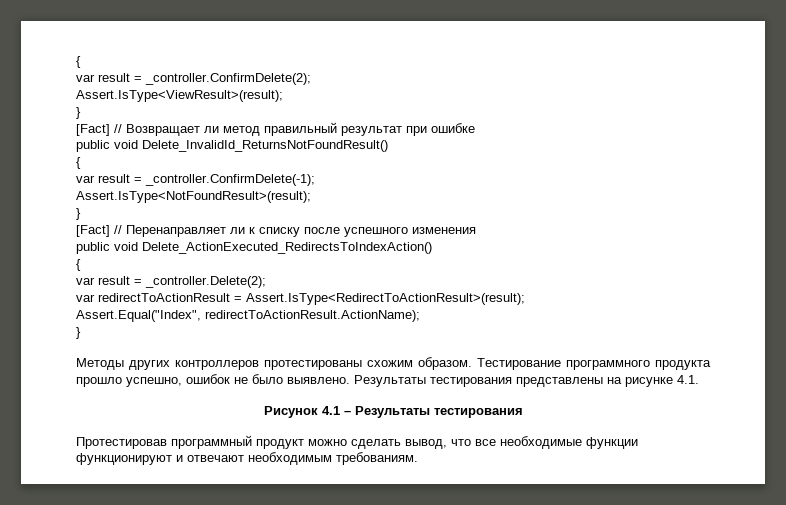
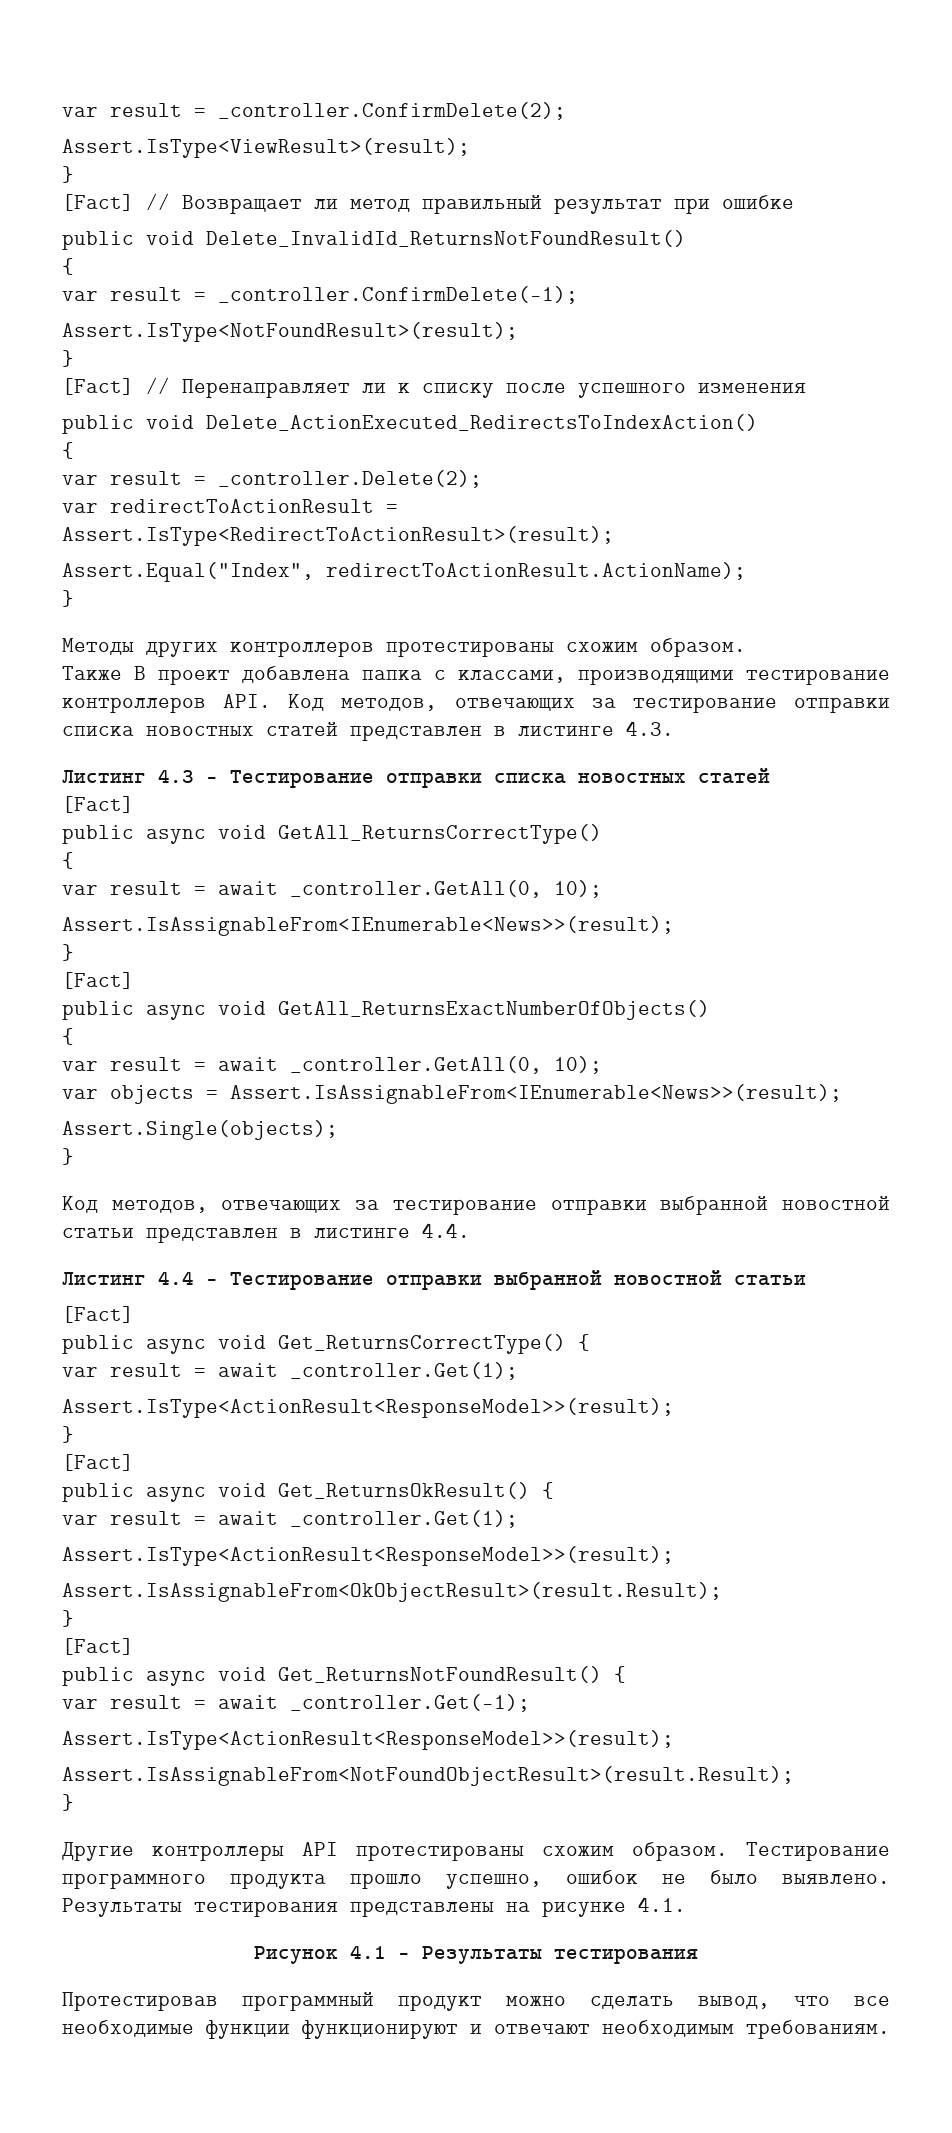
[76,56,81,68] { // -> (62, 112) none
(472, 363) none -> [62,666,890,685] [62,694,890,713] [62,721,674,741] [62,768,770,788] [62,796,134,813] [62,824,602,844] [62,852,74,869] [62,880,602,898] [62,916,674,936] [62,944,74,961] [62,972,134,989] [62,1000,710,1020] [62,1028,74,1045] [62,1056,602,1074] [62,1084,842,1104] [62,1120,338,1140] [62,1148,74,1165] [62,1196,890,1215] [62,1223,470,1243] [62,1270,806,1290] [62,1306,134,1323] [62,1334,590,1354] [62,1362,518,1380] [62,1398,674,1418] [62,1426,74,1443] [62,1454,134,1471] [62,1482,554,1502] [62,1510,518,1528] [62,1546,674,1566] [62,1582,722,1602] [62,1610,74,1627] [62,1638,134,1655] [62,1666,626,1686] [62,1694,530,1712] [62,1730,674,1750] [62,1766,794,1786] [62,1794,74,1811] [62,1842,728,1861] // Также В проект добавлена папка с классами, производящими тестирование контроллеров API. Код методов, отвечающих за тестирование отправки списка новостных статей представлен в листинге 4.3. // Листинг 4.3 – Тестирование отправки списка новостных статей // [Fact] // public async void GetAll_ReturnsCorrectType() // { // var result = await _controller.GetAll(0, 10); // Assert.IsAssignableFrom<IEnumerable<News>>(result); // } // [Fact] // public async void GetAll_ReturnsExactNumberOfObjects() // { // var result = await _controller.GetAll(0, 10); // var objects = Assert.IsAssignableFrom<IEnumerable<News>>(result); // Assert.Single(objects); // } // Код методов, отвечающих за тестирование отправки выбранной новостной статьи представлен в листинге 4.4. // Листинг 4.4 – Тестирование отправки выбранной новостной статьи // [Fact] // public async void Get_ReturnsCorrectType() { // var result = await _controller.Get(1); // Assert.IsType<ActionResult<ResponseModel>>(result); // } // [Fact] // public async void Get_ReturnsOkResult() { // var result = await _controller.Get(1); // Assert.IsType<ActionResult<ResponseModel>>(result); // Assert.IsAssignableFrom<OkObjectResult>(result.Result); // } // [Fact] // public async void Get_ReturnsNotFoundResult() { // var result = await _controller.Get(-1); // Assert.IsType<ActionResult<ResponseModel>>(result); // Assert.IsAssignableFrom<NotFoundObjectResult>(result.Result); // } // Другие контроллеры API протестированы схожим образом.

